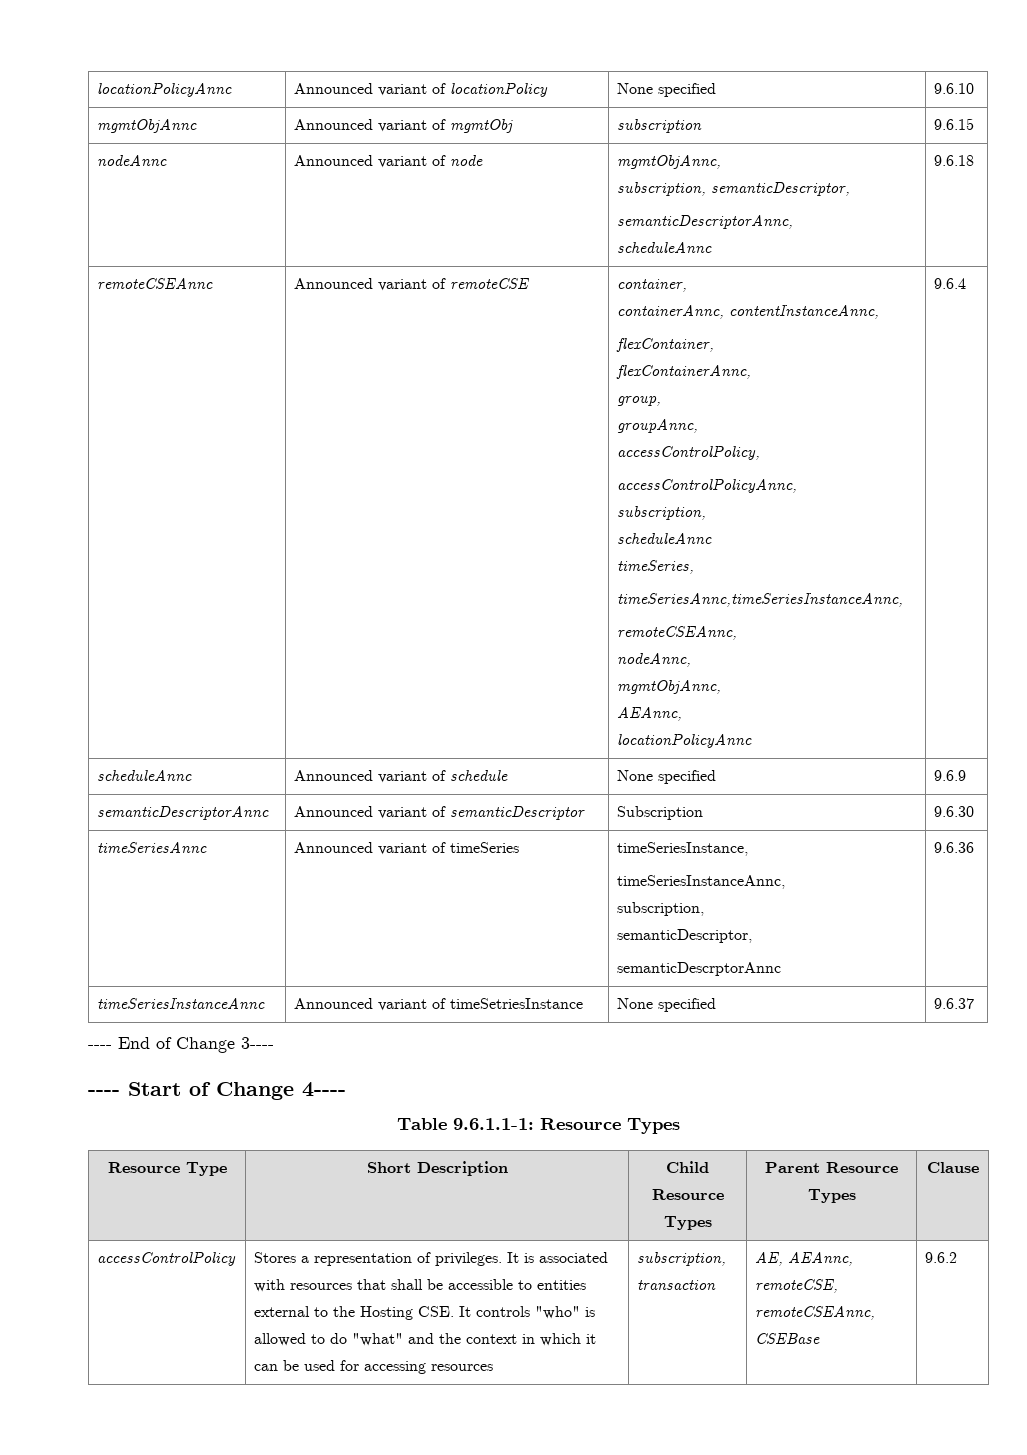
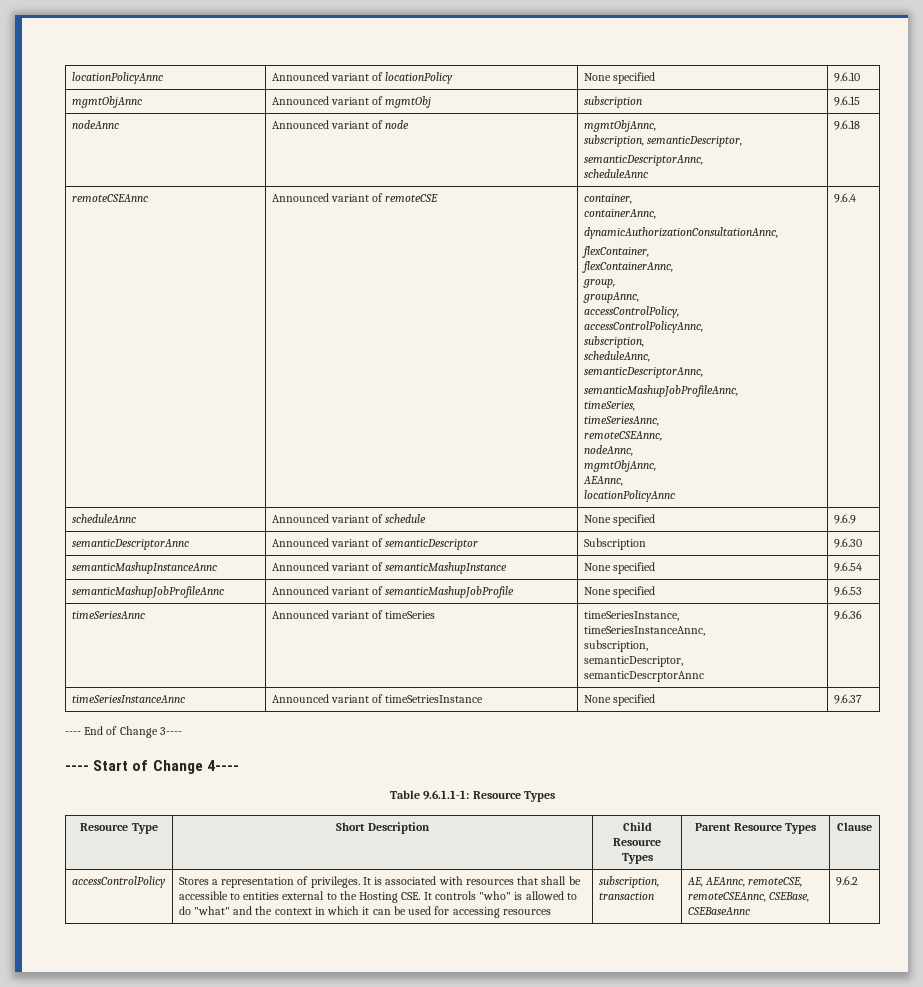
[729,304,880,319] contentInstanceAnnc, -> [583,227,778,239] // dynamicAuthorizationConsultationAnnc,
[617,532,713,544] scheduleAnnc -> [583,351,650,362] [583,367,703,378] [583,385,738,397] scheduleAnnc, // semanticDescriptorAnnc, // semanticMashupJobProfileAnnc,
[617,592,904,607] timeSeriesAnnc,timeSeriesInstanceAnnc, -> [583,416,659,426] timeSeriesAnnc,
(975, 811) none -> [71,562,217,574] [271,562,508,574] [583,562,655,574] [833,562,862,572] [71,586,224,598] [271,586,515,598] [583,586,655,598] [833,586,862,596] // semanticMashupInstanceAnnc | Announced variant of semanticMashupInstance | None specified | 9.6.54 // semanticMashupJobProfileAnnc | Announced variant of semanticMashupJobProfile | None specified | 9.6.53
[755,1333,821,1344] CSEBase -> [768,892,809,902] [687,907,750,915] CSEBase, CSEBaseAnnc

